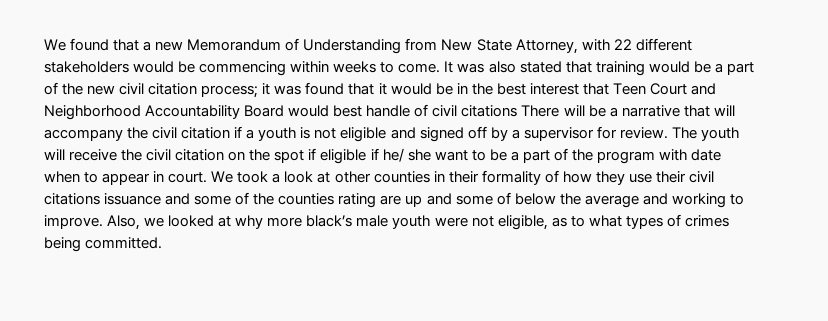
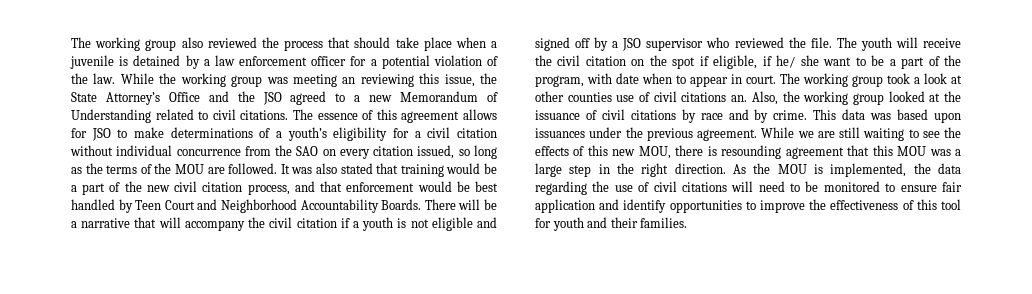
[44,38,140,51] We found that -> [71,37,498,51] [70,55,499,69] [71,73,498,87] [71,91,346,105] The working group also reviewed the process that should take place when a juvenile is detained by a law enforcement officer for a potential violation of the law. While the working group was meeting an reviewing this issue, the State Attorney’s Office and the JSO agreed to
[405,38,692,54] [44,61,441,76] from New State Attorney, with 22 different stakeholders would be commencing within weeks to come. -> [155,109,498,123] [71,127,498,141] [70,145,497,159] [71,163,278,174] related to civil citations. The essence of this agreement allows for JSO to make determinations of a youth’s eligibility for a civil citation without individual concurrence from the SAO on every citation issued, so long as the terms of the MOU are followed.
[201,82,609,98] process; it was found that it would be in the best interest that -> [247,181,498,195] [71,199,133,213] process, and that enforcement would be best handled by
[244,104,518,117] Board would best handle of civil citations -> [381,199,422,210] Boards.
[523,126,668,141] supervisor for review. -> [622,37,832,51] JSO supervisor who reviewed the file.
[320,149,367,164] eligible -> [713,55,758,69] eligible,
[597,151,655,164] program -> [535,75,584,87] program,
[211,171,234,183] We -> [780,73,883,87] The working group
[433,170,714,185] [44,192,744,208] [44,214,729,230] [44,237,163,252] in their formality of how they use their civil citations issuance and some of the counties rating are up and some of below the average and working to improve. Also, we looked at why more black’s male youth were not eligible, as to what types of crimes being committed. -> [616,91,961,105] [535,109,961,123] [535,127,961,141] [535,145,961,159] [535,163,961,177] [535,181,962,195] [535,199,961,213] [535,217,688,231] use of civil citations an. Also, the working group looked at the issuance of civil citations by race and by crime. This data was based upon issuances under the previous agreement. While we are still waiting to see the effects of this new MOU, there is resounding agreement that this MOU was a large step in the right direction. As the MOU is implemented, the data regarding the use of civil citations will need to be monitored to ensure fair application and identify opportunities to improve the effectiveness of this tool for youth and their families.

